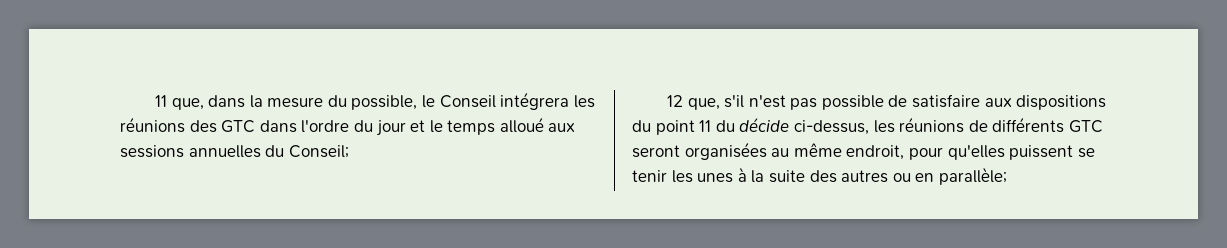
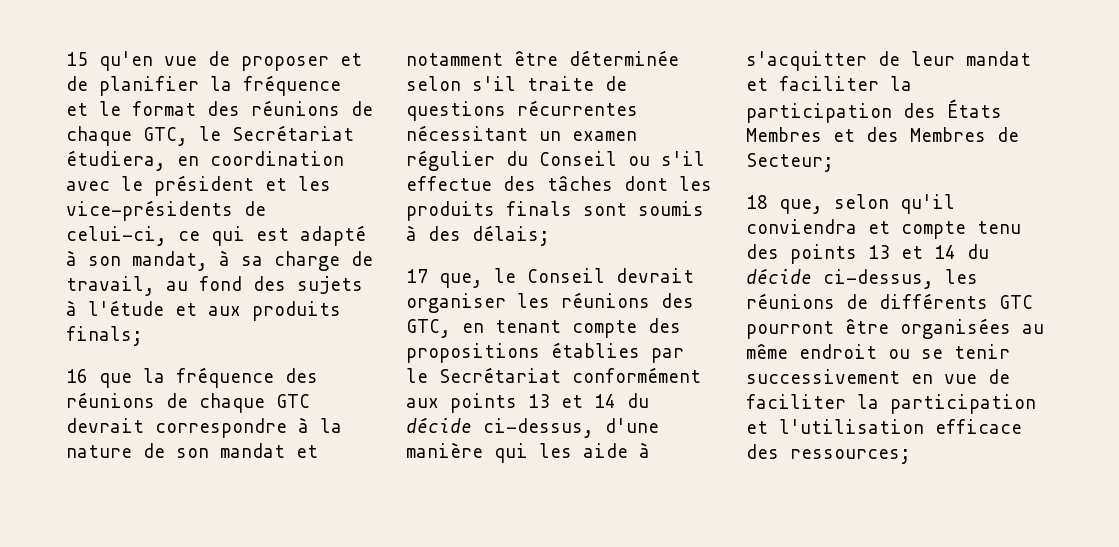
[154,92,595,110] [120,117,576,136] [120,145,349,158] [666,94,1107,110] [632,120,712,135] 11 que, dans la mesure du possible, le Conseil intégrera les réunions des GTC dans l'ordre du jour et le temps alloué aux sessions annuelles du Conseil; // 12 que, s'il n'est pas possible de satisfaire aux dispositions du point 11 -> [66,51,362,71] [66,75,341,96] [66,100,373,116] [66,125,354,146] [66,150,344,171] [66,175,331,196] [66,200,266,221] [66,225,366,246] [66,250,373,271] [66,276,363,296] [66,300,341,321] [66,326,143,346] [66,367,318,388] [66,392,310,413] [66,417,342,438] [66,443,318,458] [406,50,679,66] [406,76,627,91] [406,100,638,121] [406,125,637,141] [406,150,705,171] [406,176,712,191] [406,201,704,221] [406,225,550,246] [406,268,694,288] [406,292,694,313] [406,318,681,338] [406,342,684,363] [406,367,701,383] [406,393,649,413] [406,417,659,438] [406,442,650,463] [746,51,1031,71] [746,76,912,91] [746,99,1002,123] [746,127,1019,142] [746,153,834,172] [746,194,955,214] [746,219,1021,239] [746,244,956,264] 15 qu'en vue de proposer et de planifier la fréquence et le format des réunions de chaque GTC, le Secrétariat étudiera, en coordination avec le président et les vice-présidents de celui-ci, ce qui est adapté à son mandat, à sa charge de travail, au fond des sujets à l'étude et aux produits finals; // 16 que la fréquence des réunions de chaque GTC devrait correspondre à la nature de son mandat et notamment être déterminée selon s'il traite de questions récurrentes nécessitant un examen régulier du Conseil ou s'il effectue des tâches dont les produits finals sont soumis à des délais; // 17 que, le Conseil devrait organiser les réunions des GTC, en tenant compte des propositions établies par le Secrétariat conformément aux points 13 et 14 du décide ci-dessus, d'une manière qui les aide à s'acquitter de leur mandat et faciliter la participation des États Membres et des Membres de Secteur; // 18 que, selon qu'il conviendra et compte tenu des points 13 et 14
[632,145,680,158] seront -> [746,319,889,339] pourront être
[846,145,1095,160] [632,167,1007,185] endroit, pour qu'elles puissent se tenir les unes à la suite des autres ou en parallèle; -> [799,344,1010,359] [746,369,1010,384] [746,394,1036,414] [746,419,1022,434] [746,444,911,464] endroit ou se tenir successivement en vue de faciliter la participation et l'utilisation efficace des ressources;

